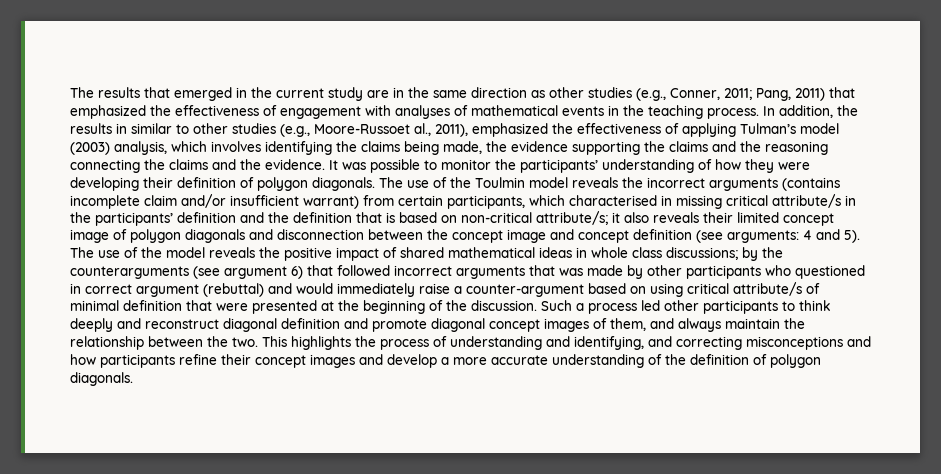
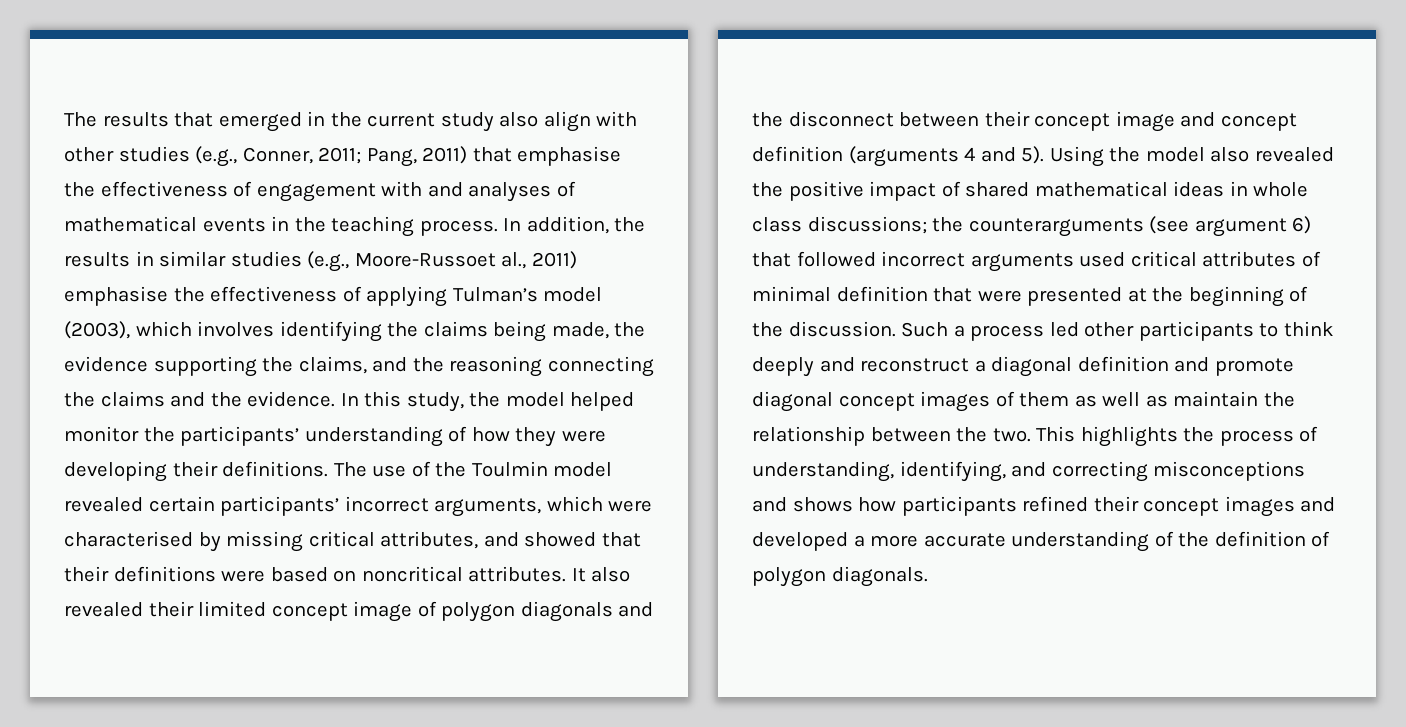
[367,87,545,98] are in the same direction as -> [499,111,638,132] also align with
[70,105,146,119] emphasized -> [517,146,622,166] emphasise
(391, 110) none -> [427,182,463,197] and
[176,123,228,134] to other -> (227, 259) none
[435,123,548,137] 2011), emphasized -> [531,251,577,269] [64,286,168,306] 2011) emphasise
[70,141,167,155] (2003) analysis, -> [64,321,130,339] (2003),
[669,141,708,152] claims -> [298,356,367,374] claims,
[329,159,437,173] It was possible to -> [340,391,635,412] In this study, the model helped
[177,177,375,191] definition of polygon diagonals. -> [222,461,329,477] definitions.
[572,177,840,191] [70,194,856,209] [70,211,699,226] reveals the incorrect arguments (contains incomplete claim and/or insufficient warrant) from certain participants, which characterised in missing critical attribute/s in the participants’ definition and the definition that is based on non-critical attribute/s; it also reveals -> [64,496,653,517] [64,531,641,552] [64,566,631,582] [64,602,143,617] revealed certain participants’ incorrect arguments, which were characterised by missing critical attributes, and showed that their definitions were based on noncritical attributes. It also revealed
[277,229,448,240] disconnection between the -> [752,111,1030,127] the disconnect between their
[696,230,799,243] (see arguments: -> [848,146,959,167] (arguments
[70,247,255,258] The use of the model reveals -> [1049,146,1334,167] Using the model also revealed
[742,247,758,261] by -> (927, 225) none
[529,265,865,279] [70,282,802,297] that was made by other participants who questioned in correct argument (rebuttal) and would immediately raise a counter-argument based on using critical attribute/s -> [1079,251,1297,267] used critical attributes
(219, 324) none -> [974,360,986,372] a
[610,318,721,332] them, and always -> [1019,392,1168,407] them as well as
[450,336,570,350] understanding and -> [752,461,894,482] understanding,
(871, 341) none -> [792,497,853,512] shows
[179,354,217,365] refine -> [1022,496,1089,512] refined
[387,354,437,368] develop -> [752,532,848,551] developed

